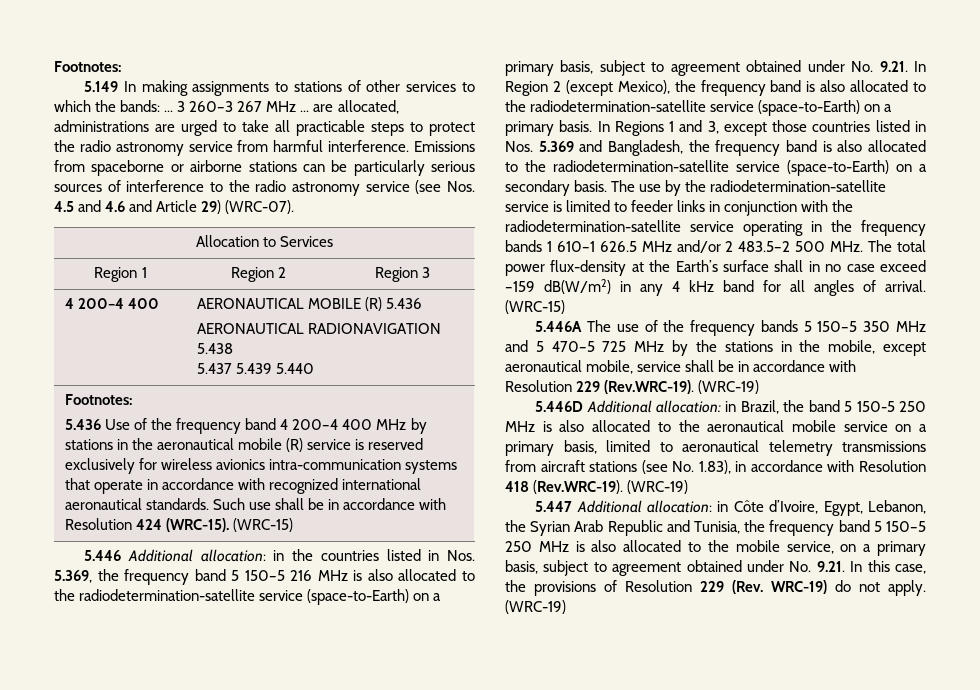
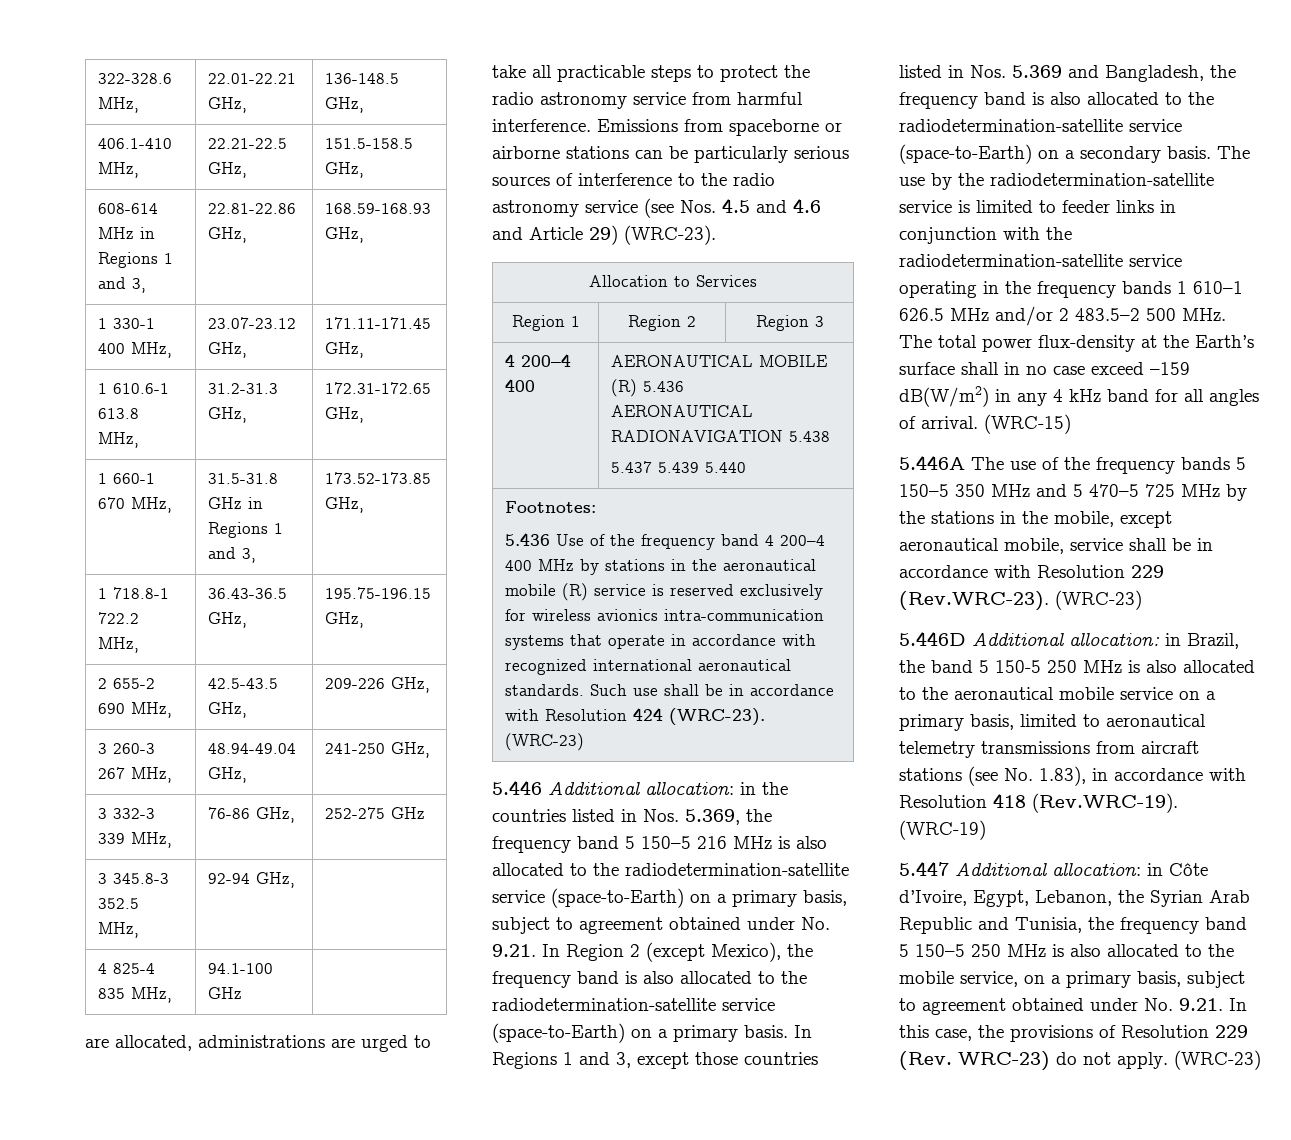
[54,61,121,72] [84,80,476,96] [54,100,310,112] Footnotes: // 5.149 In making assignments to stations of other services to which the bands: ... 3 260–3 267 MHz ... -> [98,73,173,84] [98,97,140,113] [208,73,297,84] [208,97,248,113] [325,73,400,84] [325,97,365,113] [98,138,173,149] [98,162,140,178] [208,138,288,149] [208,162,248,178] [325,138,414,149] [325,162,365,178] [98,203,159,214] [98,227,156,239] [98,252,174,268] [98,277,147,293] [208,203,297,214] [208,227,248,243] [325,203,432,214] [325,227,365,243] [98,318,156,329] [98,342,173,358] [208,317,297,329] [208,342,248,358] [325,317,432,329] [325,342,365,358] [98,383,170,394] [98,408,140,419] [98,432,140,448] [208,383,279,394] [208,407,248,423] [325,382,432,394] [325,407,365,423] [98,473,156,484] [98,497,173,513] [208,473,279,484] [208,497,264,509] [208,522,284,538] [208,547,257,563] [325,472,432,484] [325,497,365,513] [98,587,170,599] [98,612,140,624] [98,637,140,653] [208,588,288,599] [208,612,248,628] [325,587,432,599] [325,612,365,628] [98,678,156,689] [98,702,173,718] [208,678,279,689] [208,702,248,718] [325,677,431,693] [98,743,156,754] [98,767,173,783] [208,743,297,754] [208,767,248,783] [325,742,431,758] [98,808,156,819] [98,832,173,848] [208,807,296,823] [325,807,426,819] [98,873,170,884] [98,898,140,909] [98,922,140,938] [208,872,296,888] [98,963,156,974] [98,987,173,1003] [208,963,274,974] [208,987,243,999] 322-328.6 MHz, | 22.01-22.21 GHz, | 136-148.5 GHz, // 406.1-410 MHz, | 22.21-22.5 GHz, | 151.5-158.5 GHz, // 608-614 MHz in Regions 1 and 3, | 22.81-22.86 GHz, | 168.59-168.93 GHz, // 1 330-1 400 MHz, | 23.07-23.12 GHz, | 171.11-171.45 GHz, // 1 610.6-1 613.8 MHz, | 31.2-31.3 GHz, | 172.31-172.65 GHz, // 1 660-1 670 MHz, | 31.5-31.8 GHz in Regions 1 and 3, | 173.52-173.85 GHz, // 1 718.8-1 722.2 MHz, | 36.43-36.5 GHz, | 195.75-196.15 GHz, // 2 655-2 690 MHz, | 42.5-43.5 GHz, | 209-226 GHz, // 3 260-3 267 MHz, | 48.94-49.04 GHz, | 241-250 GHz, // 3 332-3 339 MHz, | 76-86 GHz, | 252-275 GHz // 3 345.8-3 352.5 MHz, | 92-94 GHz, | // 4 825-4 835 MHz, | 94.1-100 GHz | //
[225,200,295,214] (WRC-07). -> [624,225,716,245] (WRC-23).
[166,518,294,532] (WRC-15). (WRC-15) -> [669,708,766,726] [505,733,585,751] (WRC-23). (WRC-23)
[604,380,760,394] (Rev.WRC-19). (WRC-19) -> [899,590,1142,611] (Rev.WRC-23). (WRC-23)
[771,580,827,594] WRC-19) -> [958,1051,1050,1071] WRC-23)
[505,600,566,614] (WRC-19) -> [1174,1050,1261,1070] (WRC-23)

